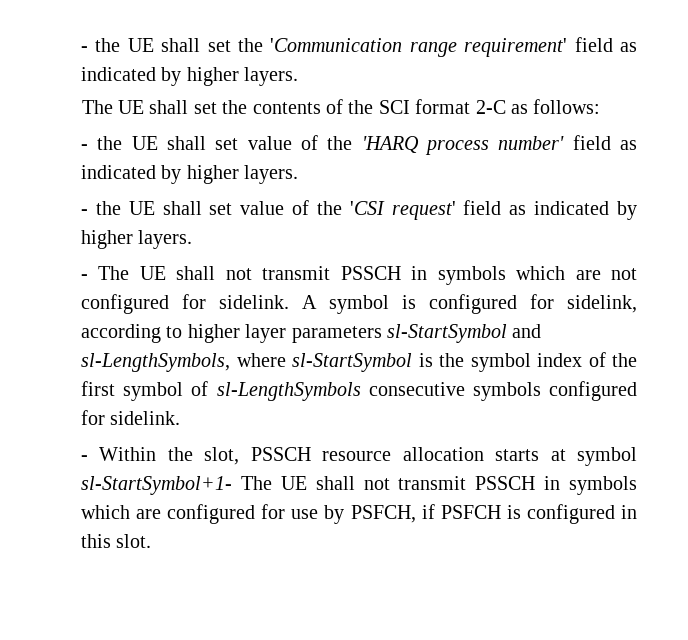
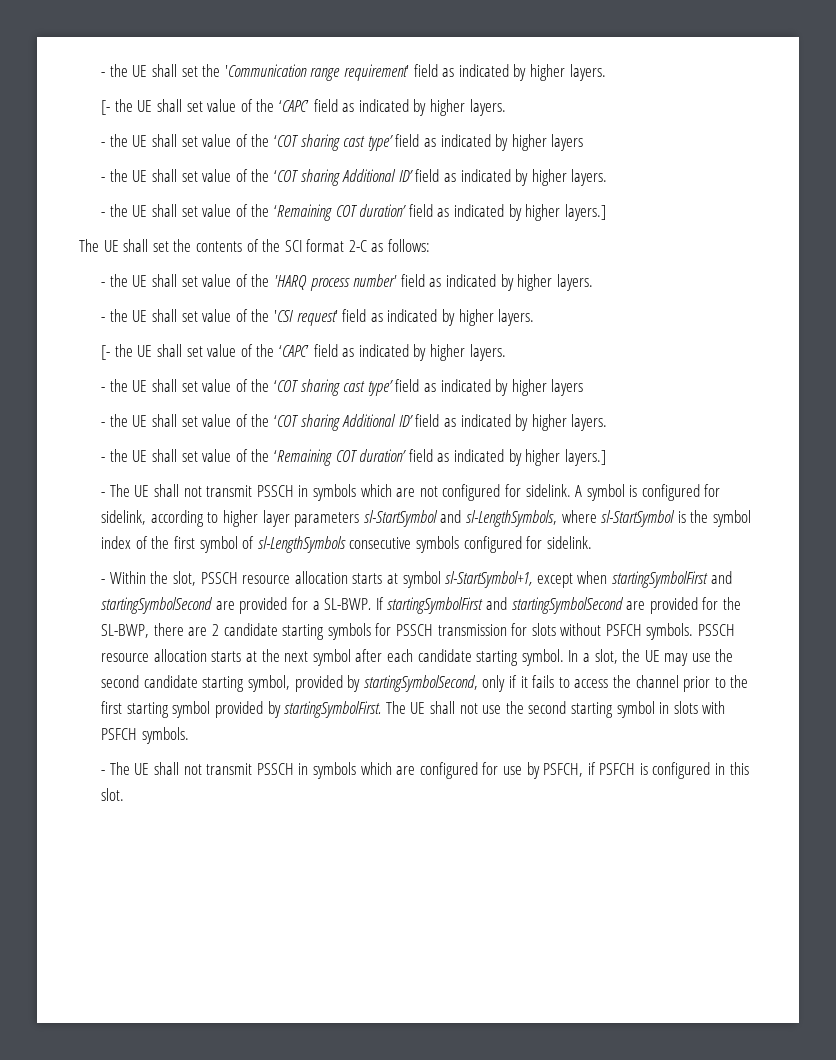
(299, 76) none -> [101,99,506,116] [101,134,584,151] [101,169,608,186] [101,204,606,221] // [- the UE shall set value of the ‘CAPC’ field as indicated by higher layers. // - the UE shall set value of the ‘COT sharing cast type’ field as indicated by higher layers // - the UE shall set value of the ‘COT sharing Additional ID’ field as indicated by higher layers. // - the UE shall set value of the ‘Remaining COT duration’ field as indicated by higher layers.]
(193, 239) none -> [101,344,506,361] [101,379,584,396] [101,414,608,431] [101,449,606,466] // [- the UE shall set value of the ‘CAPC’ field as indicated by higher layers. // - the UE shall set value of the ‘COT sharing cast type’ field as indicated by higher layers // - the UE shall set value of the ‘COT sharing Additional ID’ field as indicated by higher layers. // - the UE shall set value of the ‘Remaining COT duration’ field as indicated by higher layers.]
[81,476,233,495] sl-StartSymbol+1- -> [445,571,732,588] [101,597,741,614] [101,623,736,640] [101,649,734,666] [101,675,749,692] [101,701,726,718] [101,727,189,744] [101,770,106,775] sl-StartSymbol+1, except when startingSymbolFirst and startingSymbolSecond are provided for a SL-BWP. If startingSymbolFirst and startingSymbolSecond are provided for the SL-BWP, there are 2 candidate starting symbols for PSSCH transmission for slots without PSFCH symbols. PSSCH resource allocation starts at the next symbol after each candidate starting symbol. In a slot, the UE may use the second candidate starting symbol, provided by startingSymbolSecond, only if it fails to access the channel prior to the first starting symbol provided by startingSymbolFirst. The UE shall not use the second starting symbol in slots with PSFCH symbols. // -

